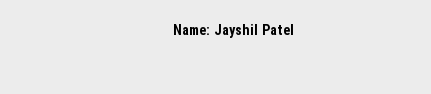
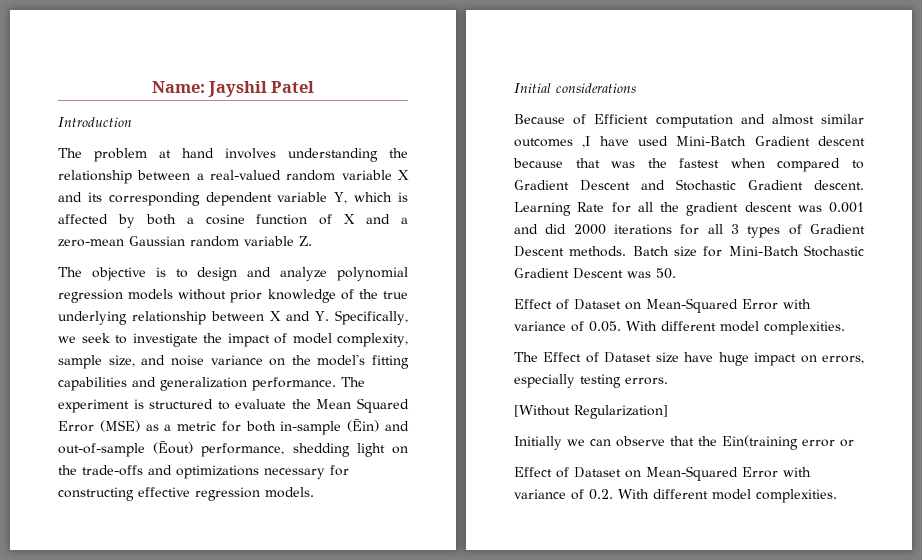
(294, 29) none -> [58,117,132,127] [58,148,408,162] [58,170,409,184] [58,192,408,206] [58,214,409,228] [58,236,312,247] [58,267,408,281] [58,289,409,303] [58,310,409,325] [58,333,409,347] [58,354,409,369] [58,377,365,391] [58,398,409,413] [58,419,409,435] [58,441,408,457] [58,465,349,479] [58,487,314,501] [514,83,636,93] [514,114,864,128] [514,136,865,148] [513,158,864,172] [514,179,864,191] [514,202,864,216] [514,224,865,238] [514,245,864,257] [514,268,676,279] [514,298,811,313] [514,321,845,335] [514,352,864,366] [514,374,668,388] [514,405,668,419] [514,435,854,450] [514,466,811,481] [514,489,837,503] // Introduction // The problem at hand involves understanding the relationship between a real-valued random variable X and its corresponding dependent variable Y, which is affected by both a cosine function of X and a zero-mean Gaussian random variable Z. // The objective is to design and analyze polynomial regression models without prior knowledge of the true underlying relationship between X and Y. Specifically, we seek to investigate the impact of model complexity, sample size, and noise variance on the model's fitting capabilities and generalization performance. The experiment is structured to evaluate the Mean Squared Error (MSE) as a metric for both in-sample (Ēin) and out-of-sample (Ēout) performance, shedding light on the trade-offs and optimizations necessary for constructing effective regression models. // Initial considerations // Because of Efficient computation and almost similar outcomes ,I have used Mini-Batch Gradient descent because that was the fastest when compared to Gradient Descent and Stochastic Gradient descent. Learning Rate for all the gradient descent was 0.001 and did 2000 iterations for all 3 types of Gradient Descent methods. Batch size for Mini-Batch Stochastic Gradient Descent was 50. // Effect of Dataset on Mean-Squared Error with variance of 0.05. With different model complexities. // The Effect of Dataset size have huge impact on errors, especially testing errors. // [Without Regularization] // Initially we can observe that the Ein(training error or // Effect of Dataset on Mean-Squared Error with variance of 0.2. With different model complexities.

